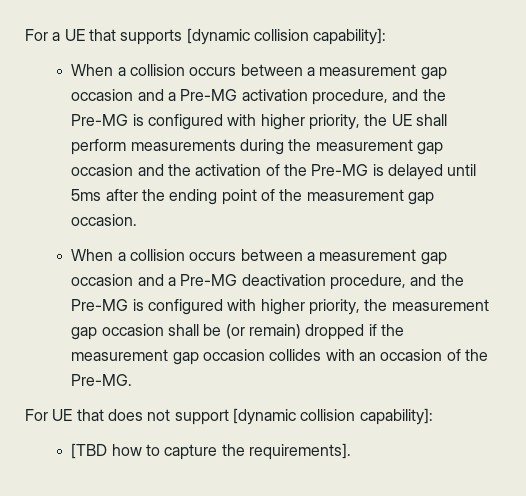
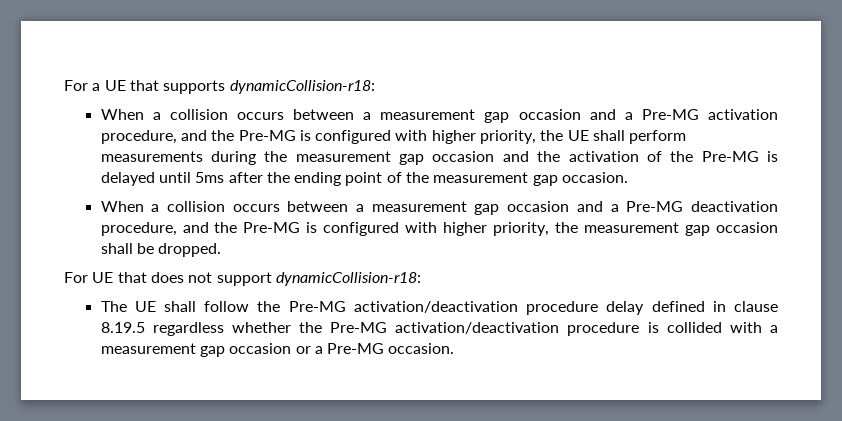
[186,28,387,45] [dynamic collision capability]: -> [229,80,375,94] dynamicCollision-r18:
[225,324,404,340] [71,349,488,365] [71,374,133,386] (or remain) dropped if the measurement gap occasion collides with an occasion of the Pre-MG. -> [158,243,222,257] dropped.
[232,408,433,425] [71,443,351,460] [dynamic collision capability]: // [TBD how to capture the requirements]. -> [275,272,421,286] [100,301,778,315] [100,322,779,336] [100,343,455,357] dynamicCollision-r18: // The UE shall follow the Pre-MG activation/deactivation procedure delay defined in clause 8.19.5 regardless whether the Pre-MG activation/deactivation procedure is collided with a measurement gap occasion or a Pre-MG occasion.

